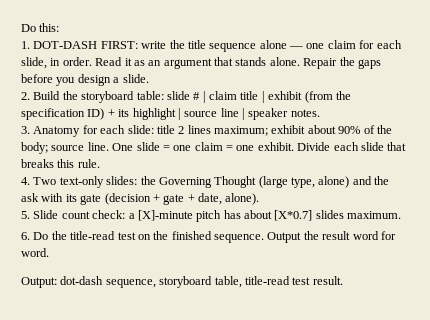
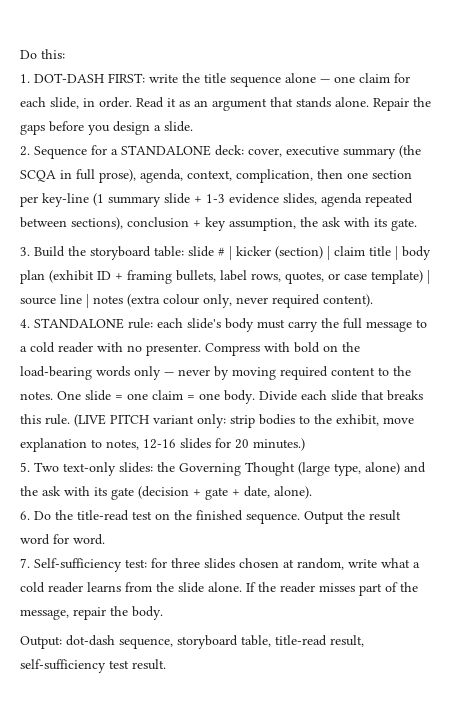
(30, 96) none -> [34,145,421,159] [20,169,412,183] [20,193,413,207] [20,217,417,231] [20,247,30,256] Sequence for a STANDALONE deck: cover, executive summary (the SCQA in full prose), agenda, context, complication, then one section per key-line (1 summary slide + 1-3 evidence slides, agenda repeated between sections), conclusion + key assumption, the ask with its gate. // 3.
[209,91,351,103] [21,108,320,120] [21,125,392,137] [21,142,109,154] claim title | exhibit (from the specification ID) + its highlight | source line | speaker notes. // 3. Anatomy for each slide: title 2 lines maximum; exhibit about 90% of the body; source line. -> [236,246,431,260] [20,270,430,284] [20,294,373,308] [20,318,427,332] [20,342,360,356] [20,366,411,380] [20,391,53,400] kicker (section) | claim title | body plan (exhibit ID + framing bullets, label rows, quotes, or case template) | source line | notes (extra colour only, never required content). // 4. STANDALONE rule: each slide's body must carry the full message to a cold reader with no presenter. Compress with bold on the load-bearing words only — never by moving required content to the notes.
[257,142,294,151] exhibit. -> [224,390,255,404] body.
[21,177,30,185] // 4. -> [74,414,414,428] [20,438,305,452] [20,462,30,472] (LIVE PITCH variant only: strip bodies to the exhibit, move explanation to notes, 12-16 slides for 20 minutes.) // 5.
[21,210,402,222] // 5. Slide count check: a [X]-minute pitch has about [X*0.7] slides maximum. -> (312, 492) none
(49, 252) none -> [20,558,420,572] [20,582,418,596] [20,606,163,620] // 7. Self-sufficiency test: for three slides chosen at random, write what a cold reader learns from the slide alone. If the reader misses part of the message, repair the body.
(290, 280) none -> [330,635,364,647] [20,659,106,673] result, self-sufficiency

